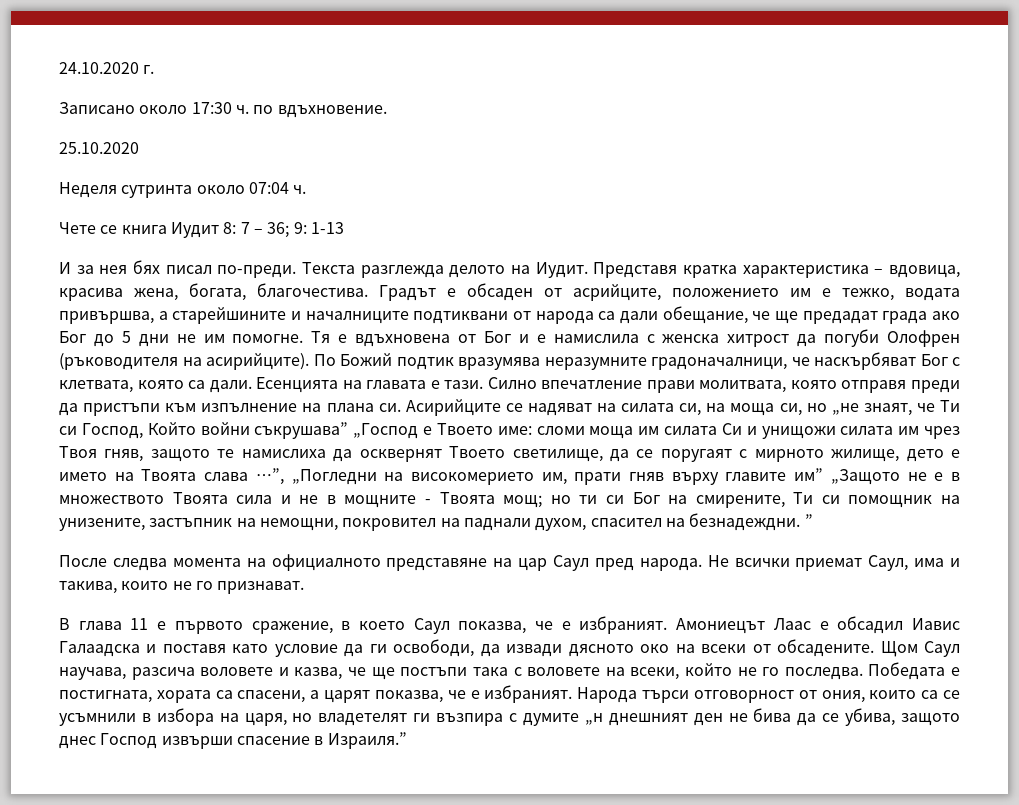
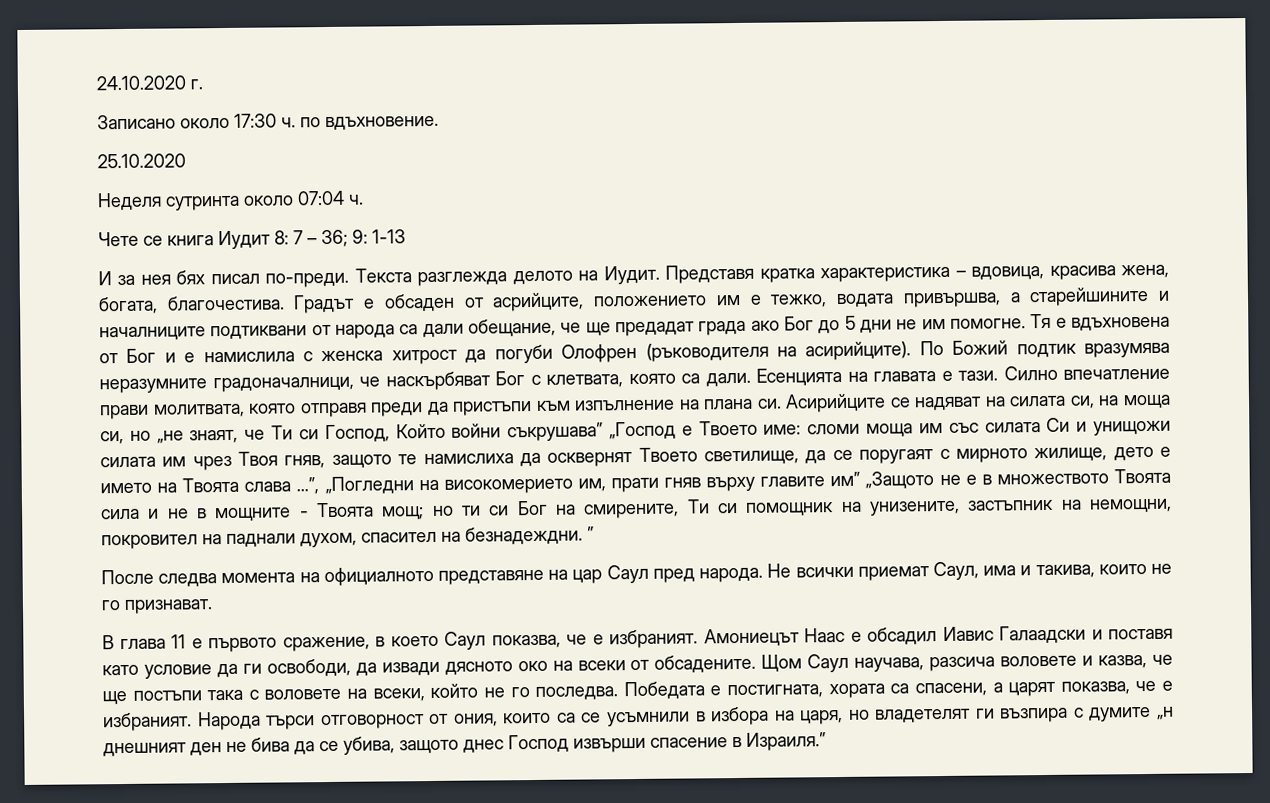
(660, 430) none -> [948,422,979,433] със
[773,618,811,630] Лаас -> [804,627,845,643] Наас
[59,641,140,657] Галаадска -> [999,625,1086,644] Галаадски

